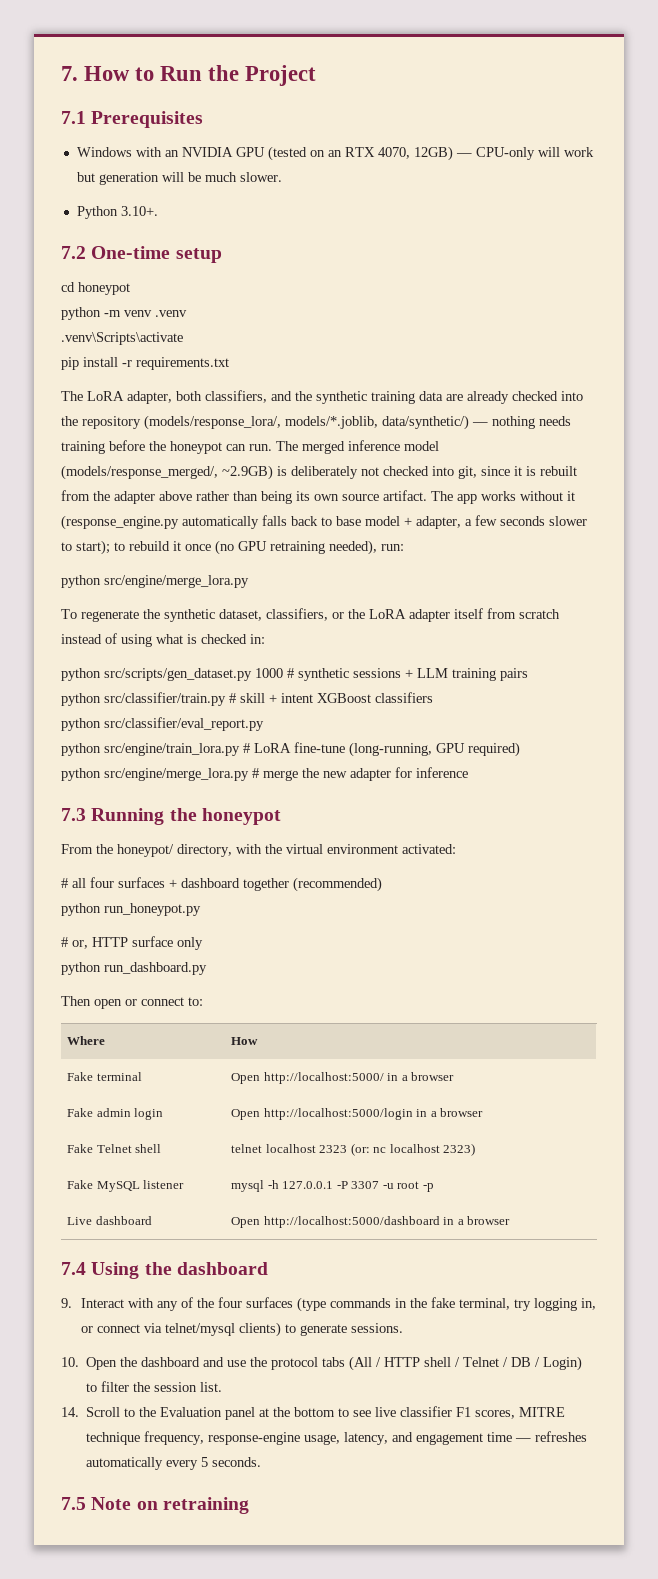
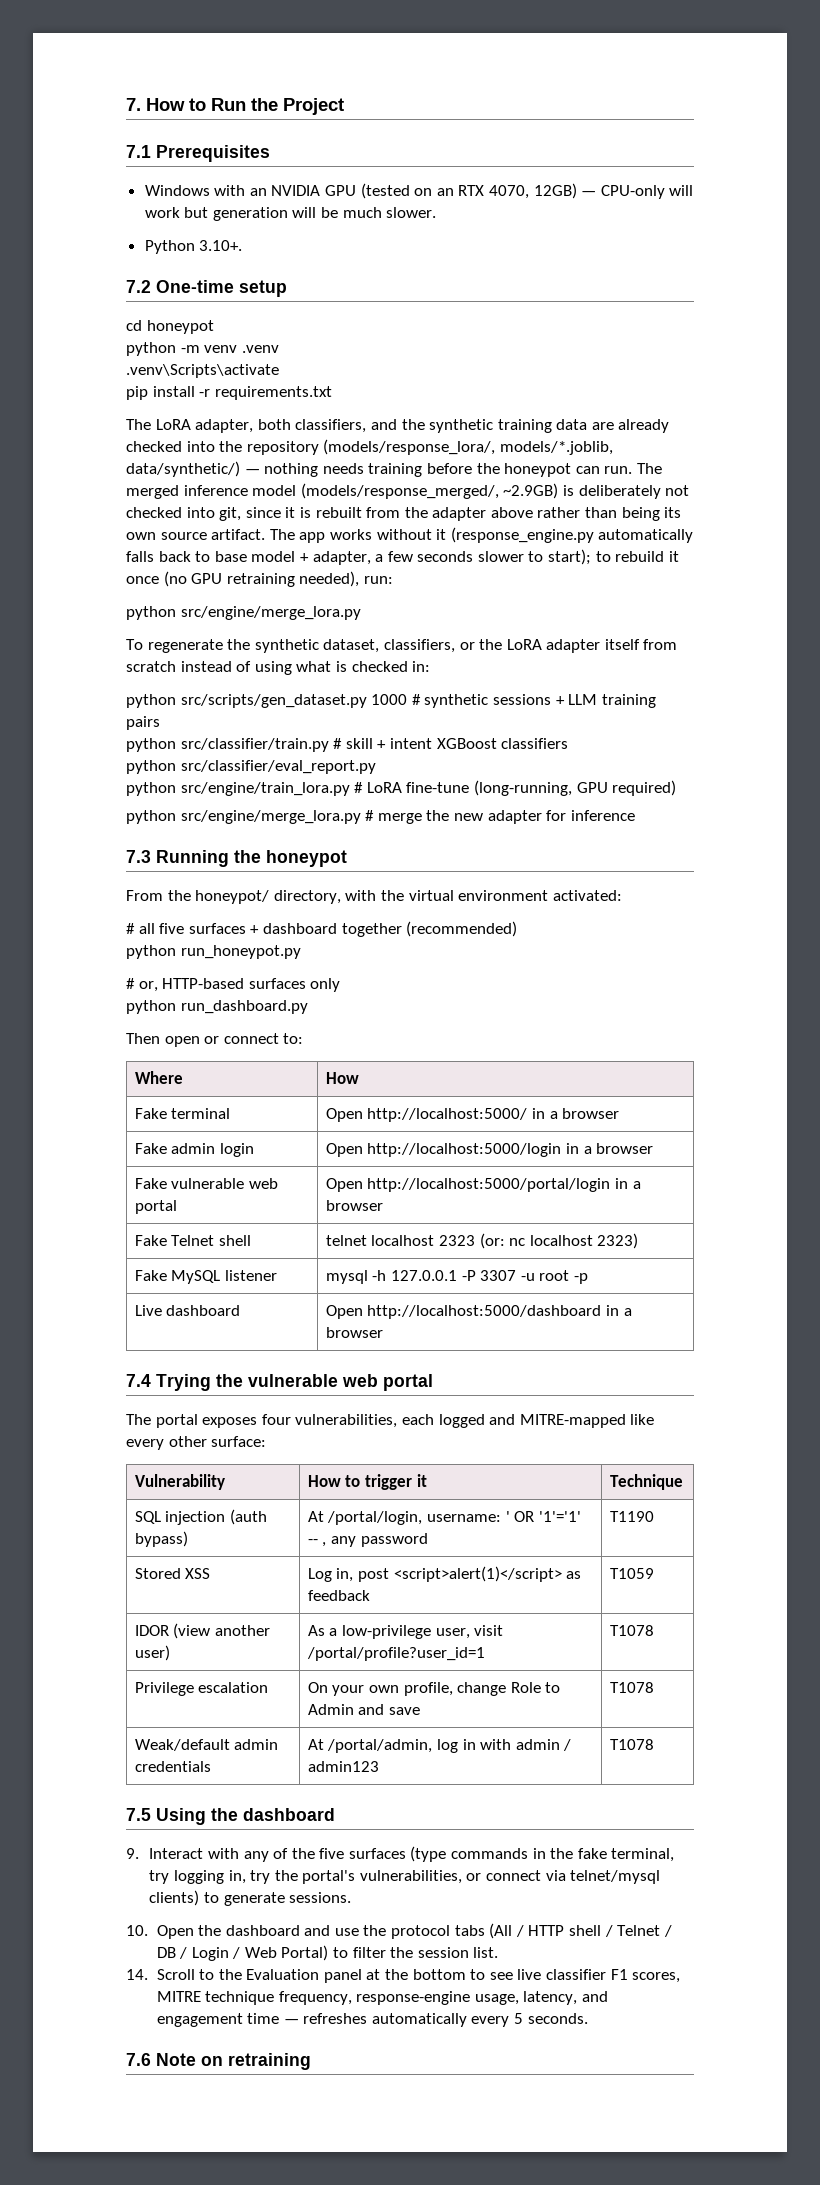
[90,877,114,888] four -> [159,923,185,934] five
[92,936,173,947] HTTP surface -> [162,978,306,989] HTTP-based surfaces
(484, 1112) none -> [134,1178,278,1189] [134,1200,177,1214] [325,1178,641,1192] [325,1200,383,1211] // Fake vulnerable web portal | Open http://localhost:5000/portal/login in a browser
(86, 1268) none -> [156,1374,433,1391] [126,1414,655,1428] [126,1436,267,1450] [134,1474,225,1490] [307,1474,427,1490] [609,1474,683,1490] [134,1509,267,1525] [134,1531,188,1547] [307,1511,581,1525] [307,1533,428,1547] [609,1511,654,1522] [134,1568,211,1579] [307,1566,582,1582] [307,1590,370,1601] [609,1568,654,1579] [134,1623,270,1639] [134,1645,170,1661] [307,1625,504,1639] [306,1647,485,1661] [609,1625,654,1636] [134,1682,269,1696] [307,1682,561,1696] [307,1704,420,1715] [609,1682,654,1693] [134,1739,279,1751] [134,1761,211,1772] [307,1739,572,1753] [307,1761,379,1772] [609,1739,654,1750] [126,1808,151,1821] Trying the vulnerable web portal // The portal exposes four vulnerabilities, each logged and MITRE-mapped like every other surface: // Vulnerability | How to trigger it | Technique // SQL injection (auth bypass) | At /portal/login, username: ' OR '1'='1' -- , any password | T1190 // Stored XSS | Log in, post <script>alert(1)</script> as feedback | T1059 // IDOR (view another user) | As a low-privilege user, visit /portal/profile?user_id=1 | T1078 // Privilege escalation | On your own profile, change Role to Admin and save | T1078 // Weak/default admin credentials | At /portal/admin, log in with admin / admin123 | T1078 // 7.5
[218,1297,243,1308] four -> [319,1848,345,1859] five
(597, 1304) none -> [250,1870,462,1884] try the portal's vulnerabilities,
[543,1356,583,1371] Login) -> [191,1945,329,1961] Login / Web Portal)
[61,1497,86,1510] 7.5 -> [126,2053,151,2066] 7.6

